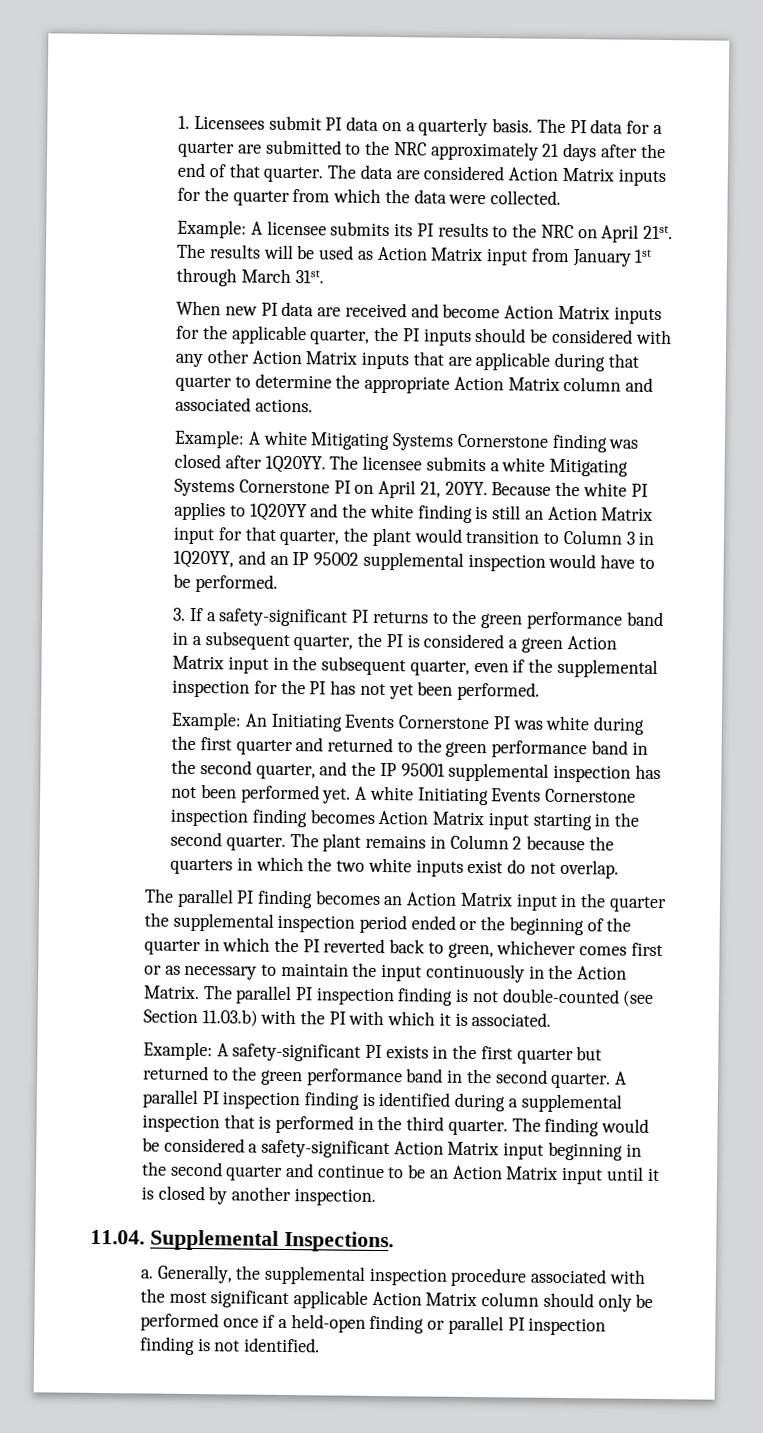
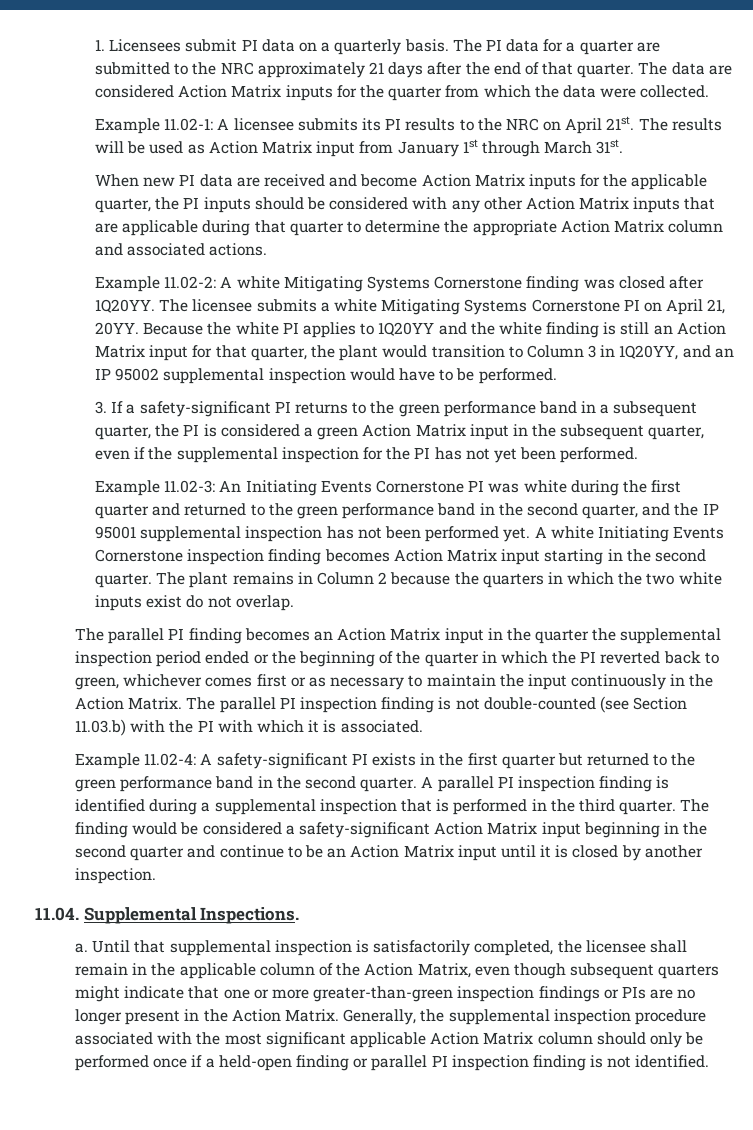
[177,219,248,239] Example: -> [95,118,214,134] Example 11.02-1:
[174,429,246,449] Example: -> [95,276,217,292] Example 11.02-2:
[171,711,243,731] Example: -> [95,480,216,496] Example 11.02-3:
[142,1041,213,1061] Example: -> [75,753,197,769] Example 11.02-4:
(154, 1274) none -> [92,940,687,956] [75,963,720,979] [75,986,696,1002] [75,1009,339,1025] Until that supplemental inspection is satisfactorily completed, the licensee shall remain in the applicable column of the Action Matrix, even though subsequent quarters might indicate that one or more greater-than-green inspection findings or PIs are no longer present in the Action Matrix.

